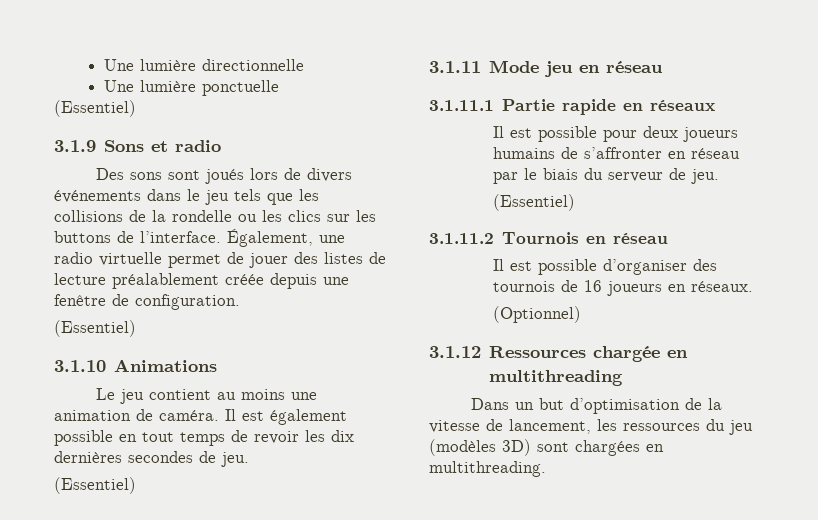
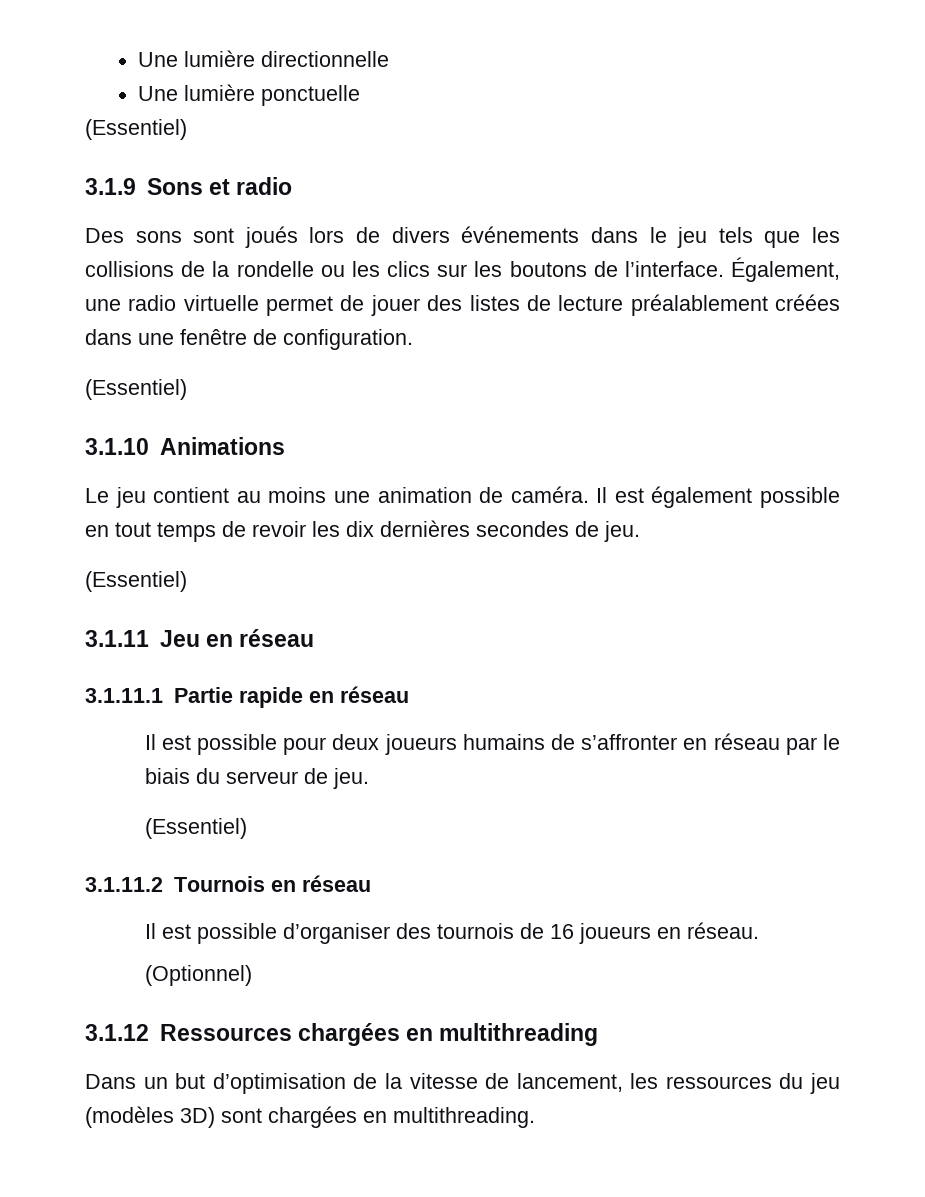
[54,231,111,243] buttons -> [509,261,587,277] boutons
[225,273,317,289] créée depuis -> [775,294,841,311] [85,329,132,345] créées dans
[489,60,574,77] Mode jeu -> [159,630,200,647] Jeu
[650,100,716,111] réseaux -> [339,686,409,703] réseau
[690,281,753,292] réseaux. -> [686,922,759,939] réseau.
[593,346,661,362] chargée -> [297,1023,400,1046] chargées

